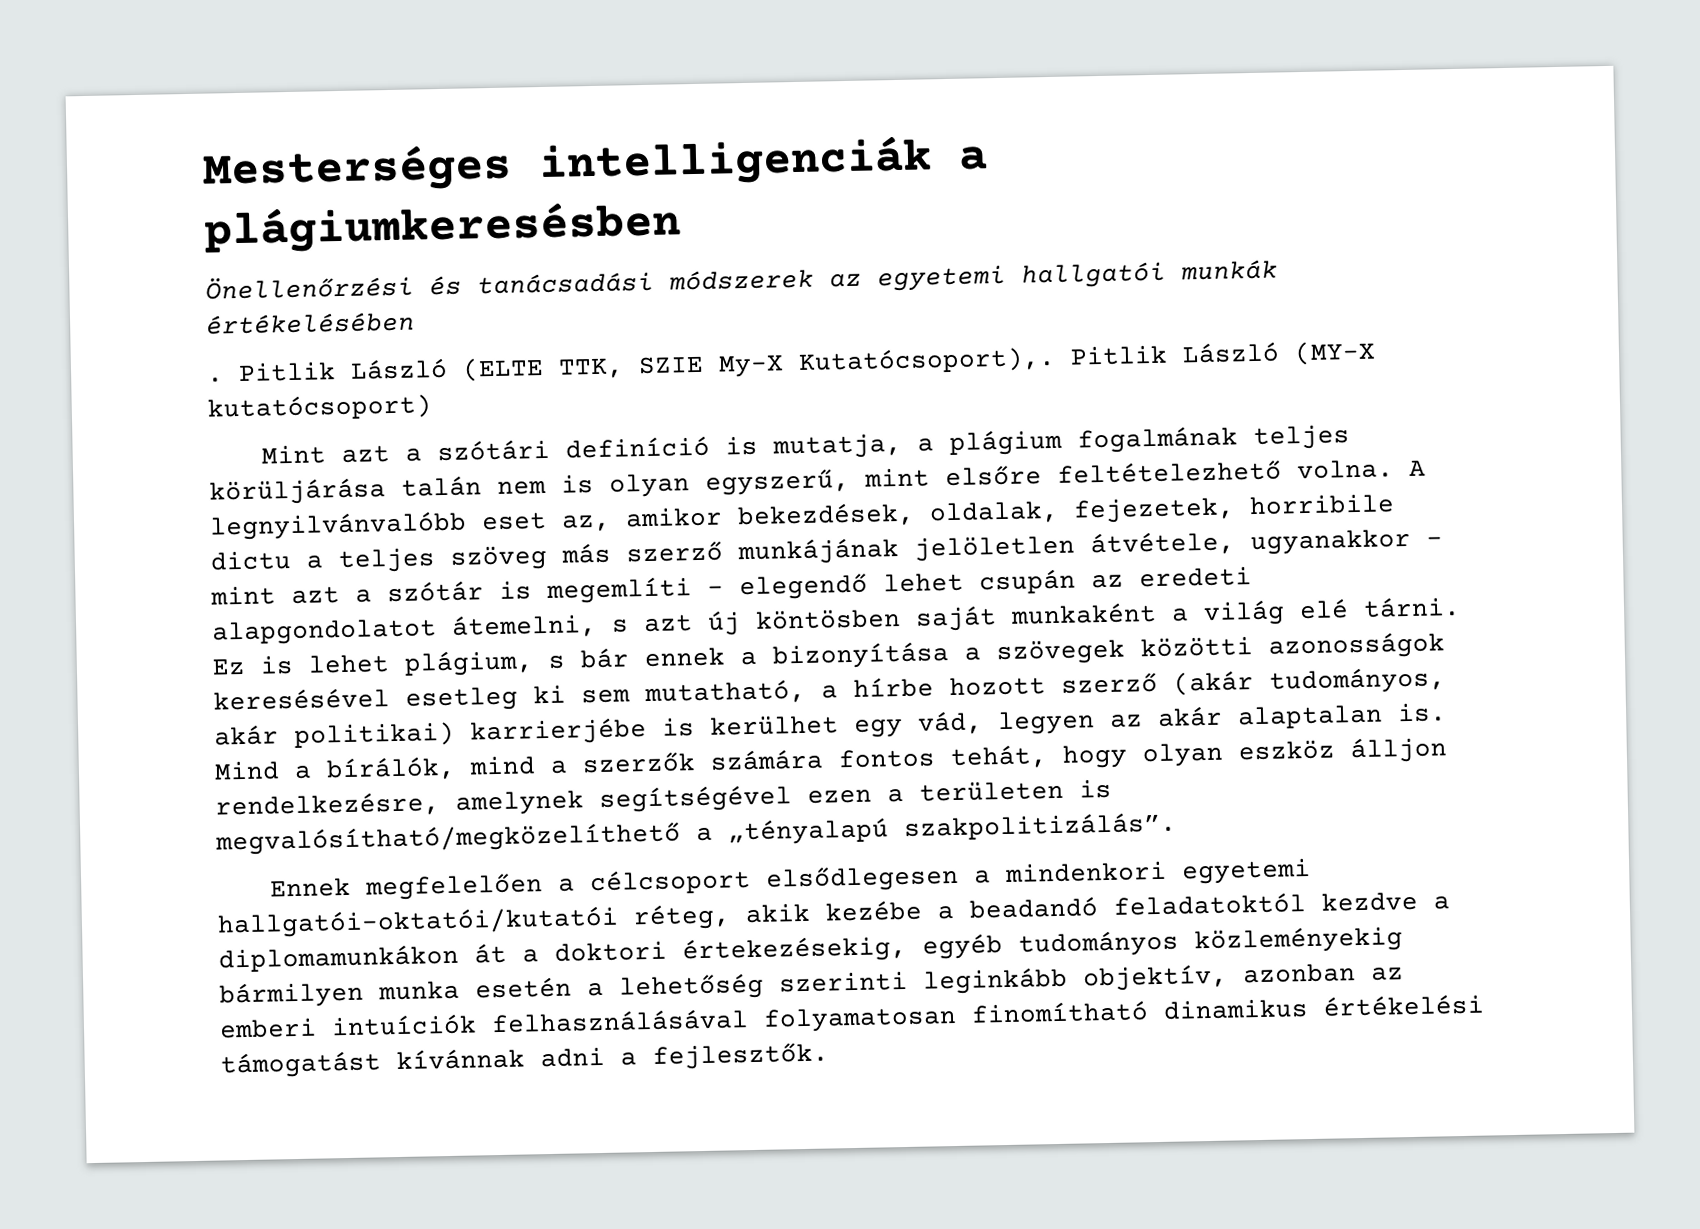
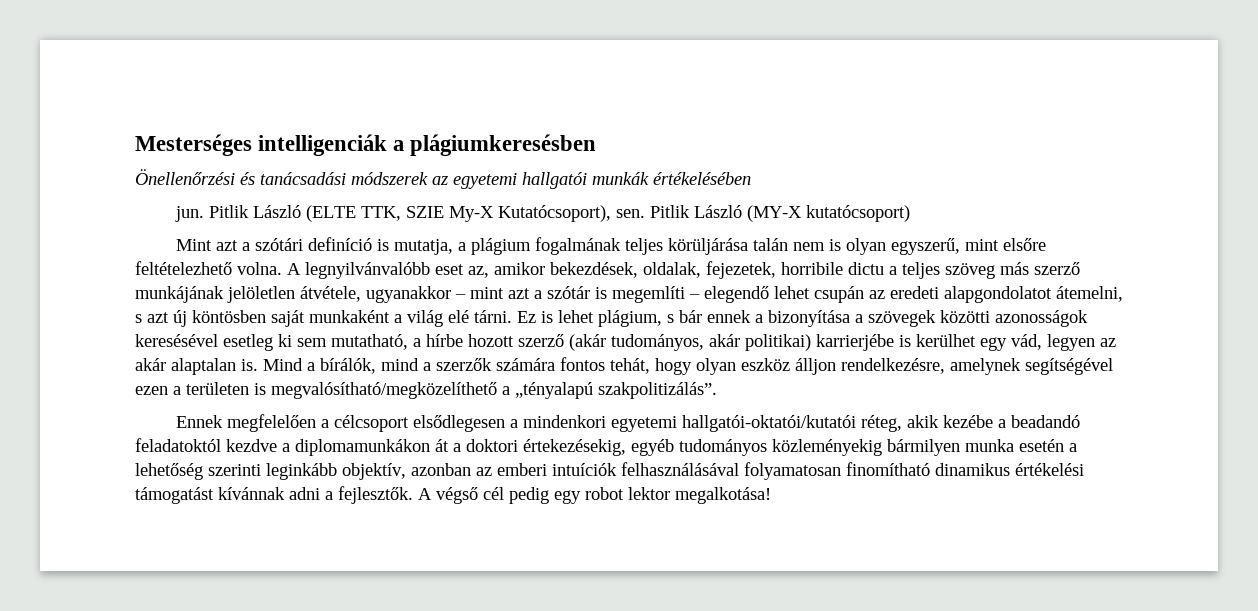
[207,377,224,383] . -> [175,206,205,222] jun.
[798,345,1056,375] Kutatócsoport),. -> [498,205,646,222] Kutatócsoport), sen.
(829, 1056) none -> [418,487,771,504] A végső cél pedig egy robot lektor megalkotása!

